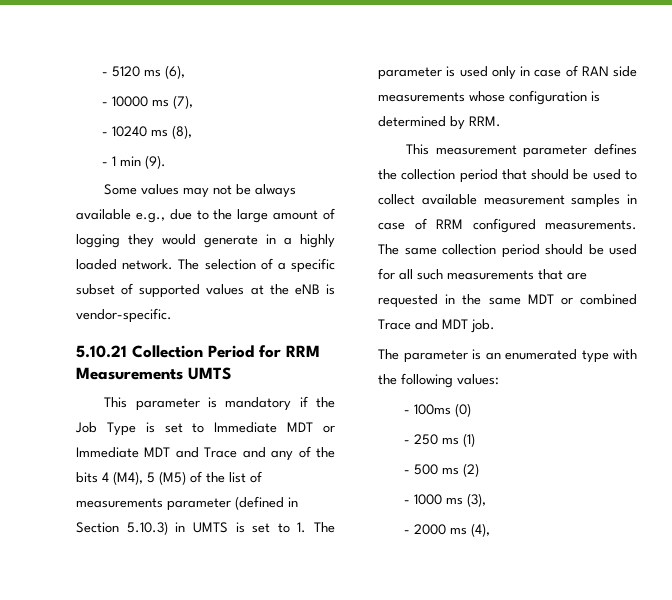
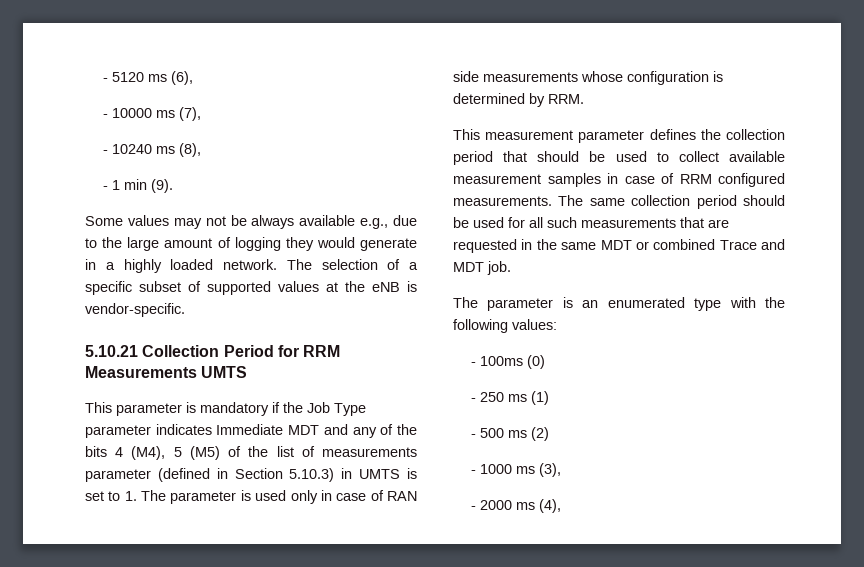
[145,422,335,433] [76,447,238,458] is set to Immediate MDT or Immediate MDT and Trace -> [85,424,320,438] parameter indicates Immediate MDT

